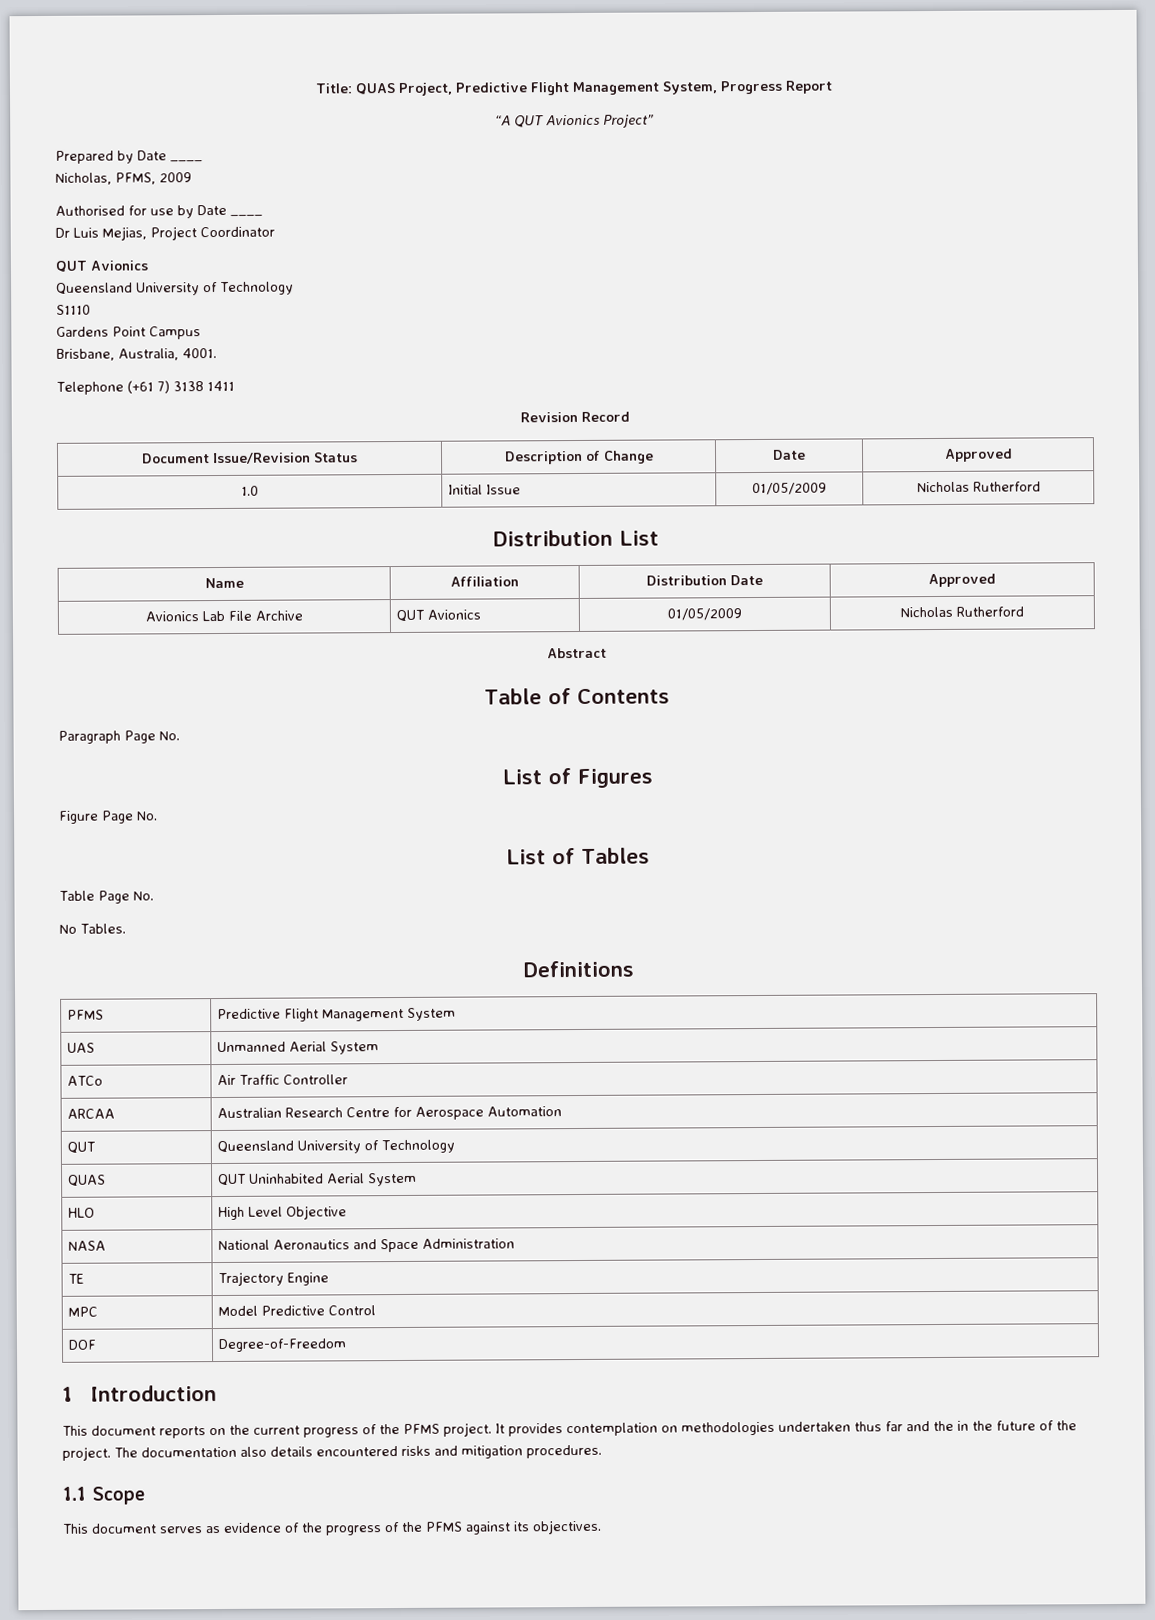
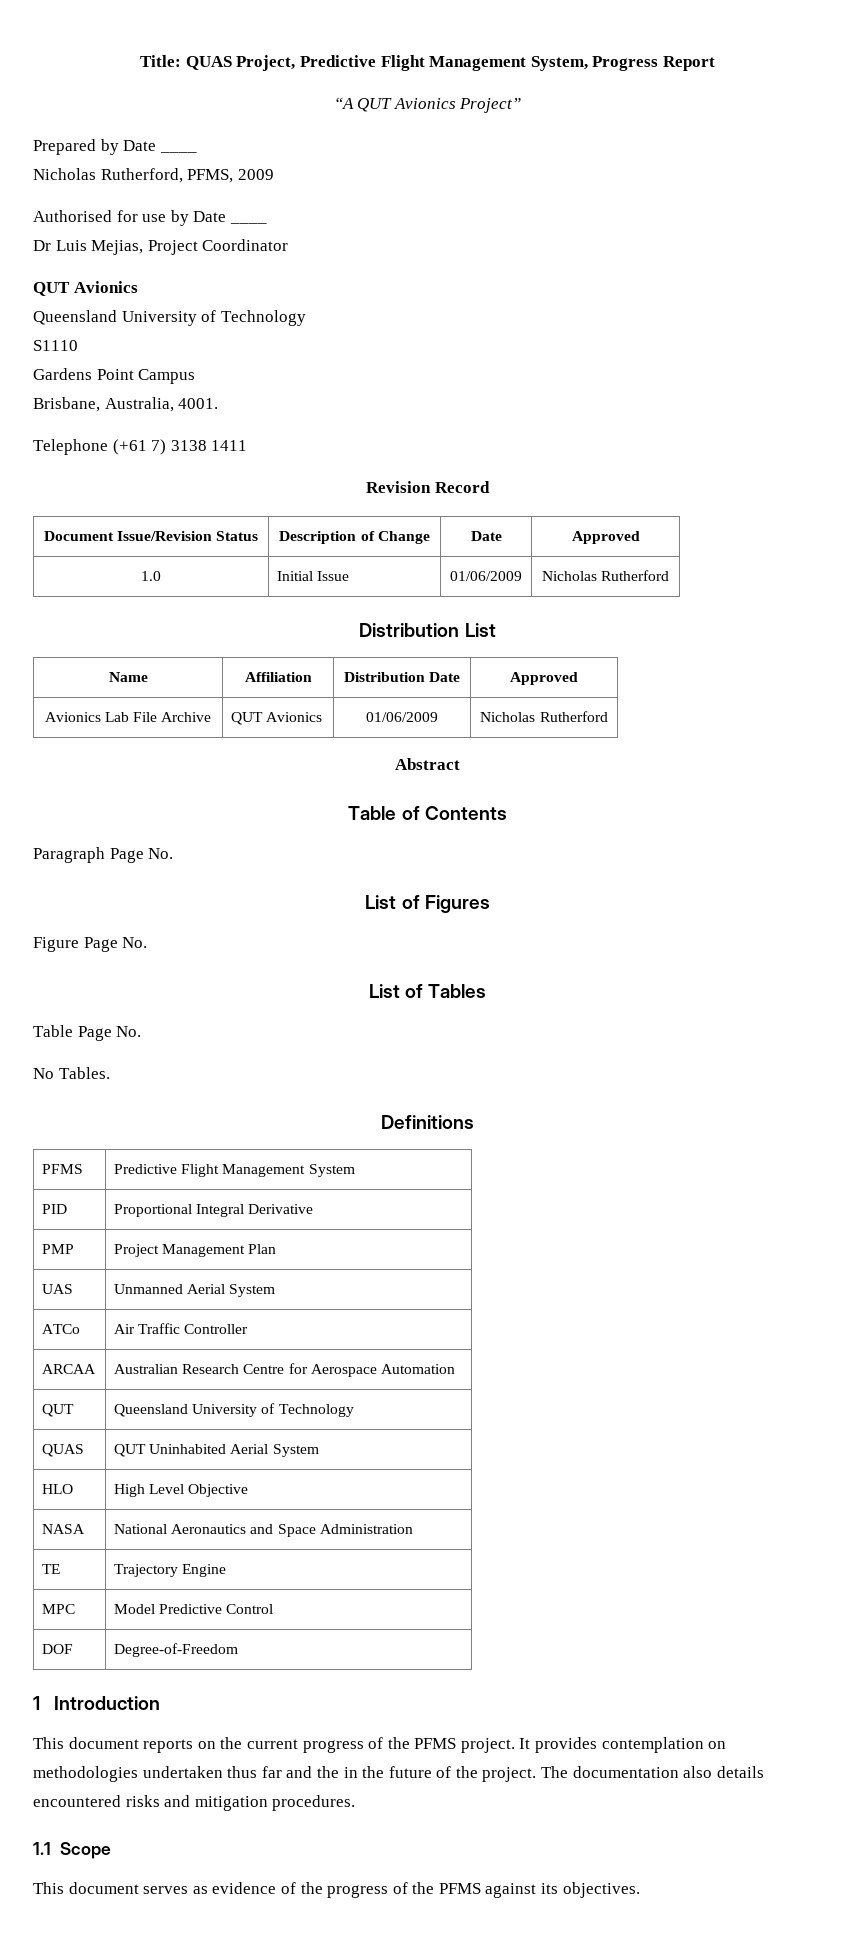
[55,172,112,185] Nicholas, -> [33,168,183,183] Nicholas Rutherford,
[752,482,827,496] 01/05/2009 -> [450,571,522,581] 01/06/2009
[667,608,742,621] 01/05/2009 -> [366,712,438,722] 01/06/2009
(456, 1014) none -> [42,1204,68,1214] [114,1204,314,1217] [42,1244,75,1254] [114,1244,277,1257] // PID | Proportional Integral Derivative // PMP | Project Management Plan

